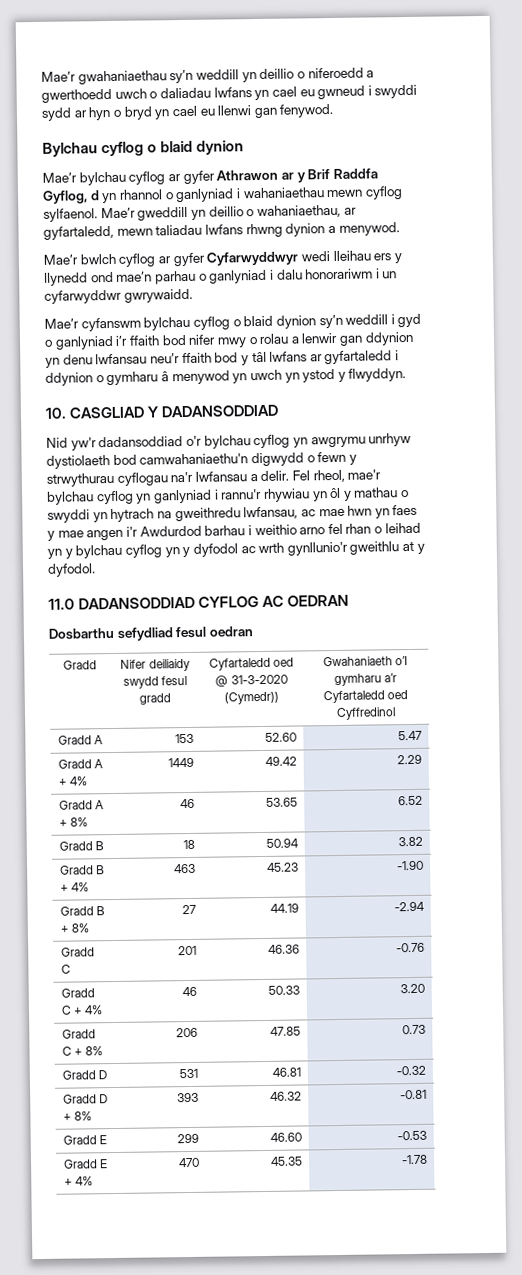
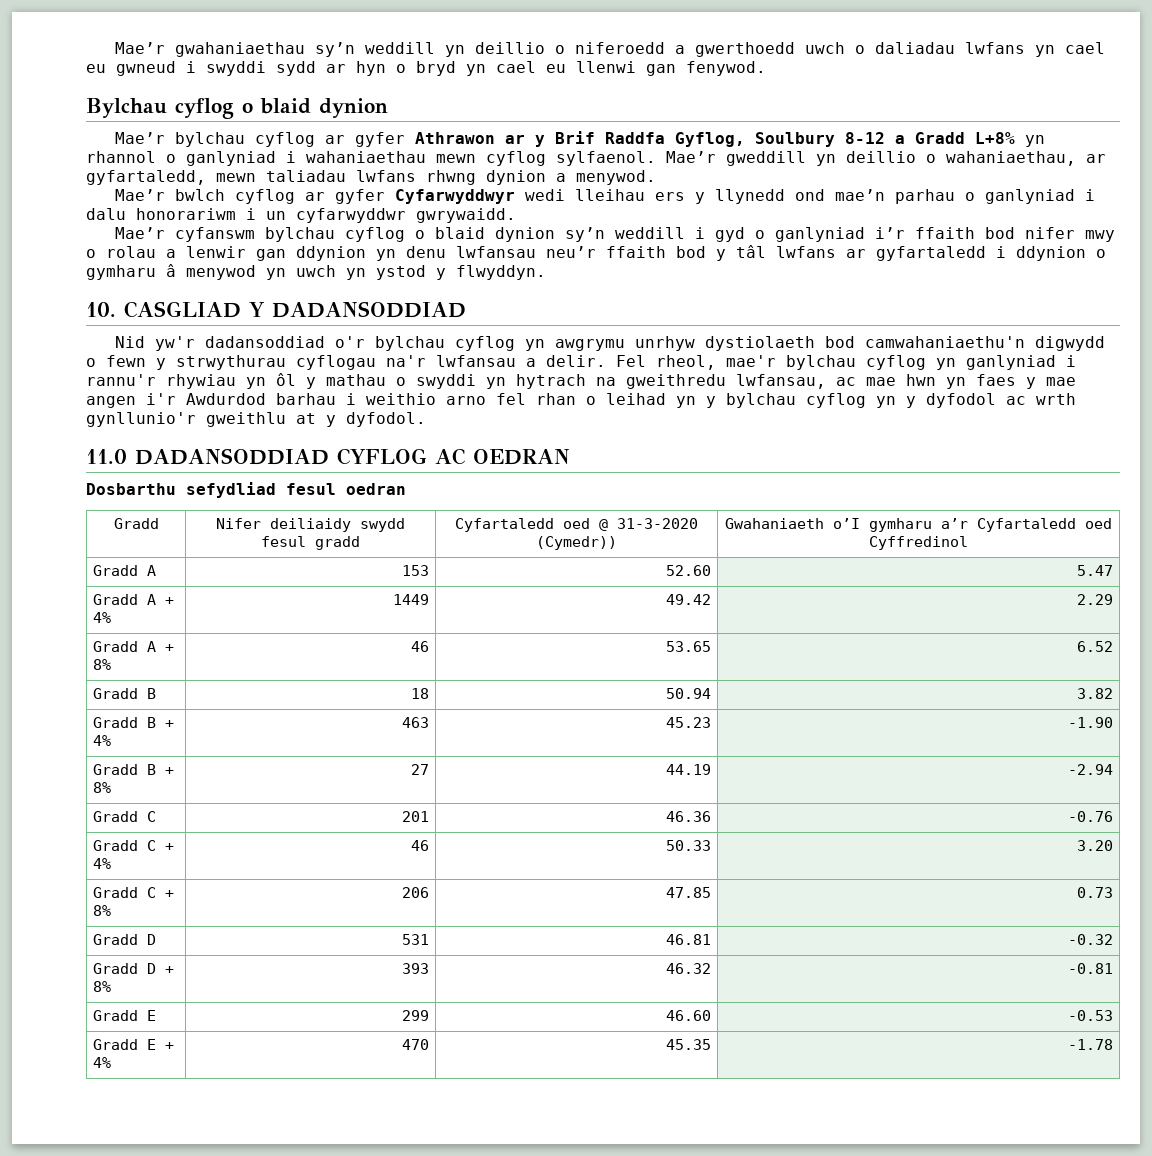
[89,190,100,201] d -> [755,132,1016,147] Soulbury 8-12 a Gradd L+8%

